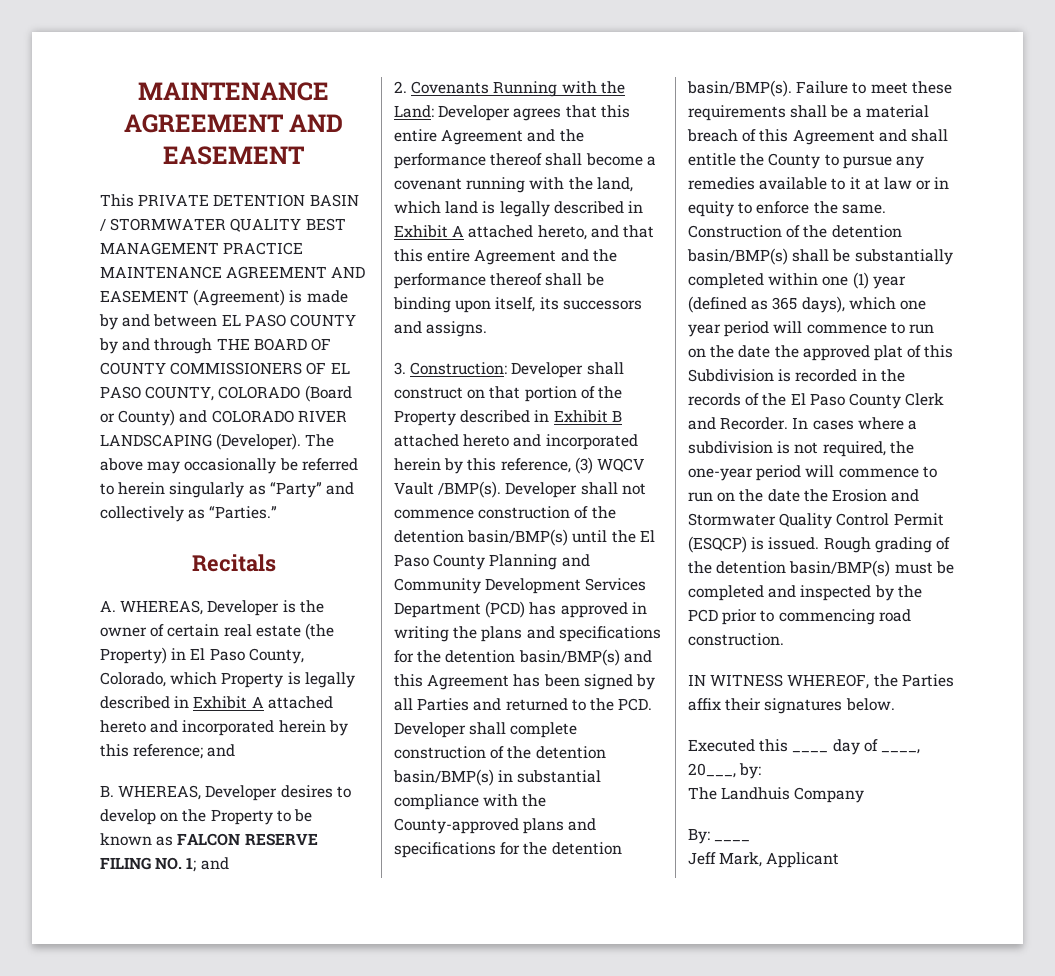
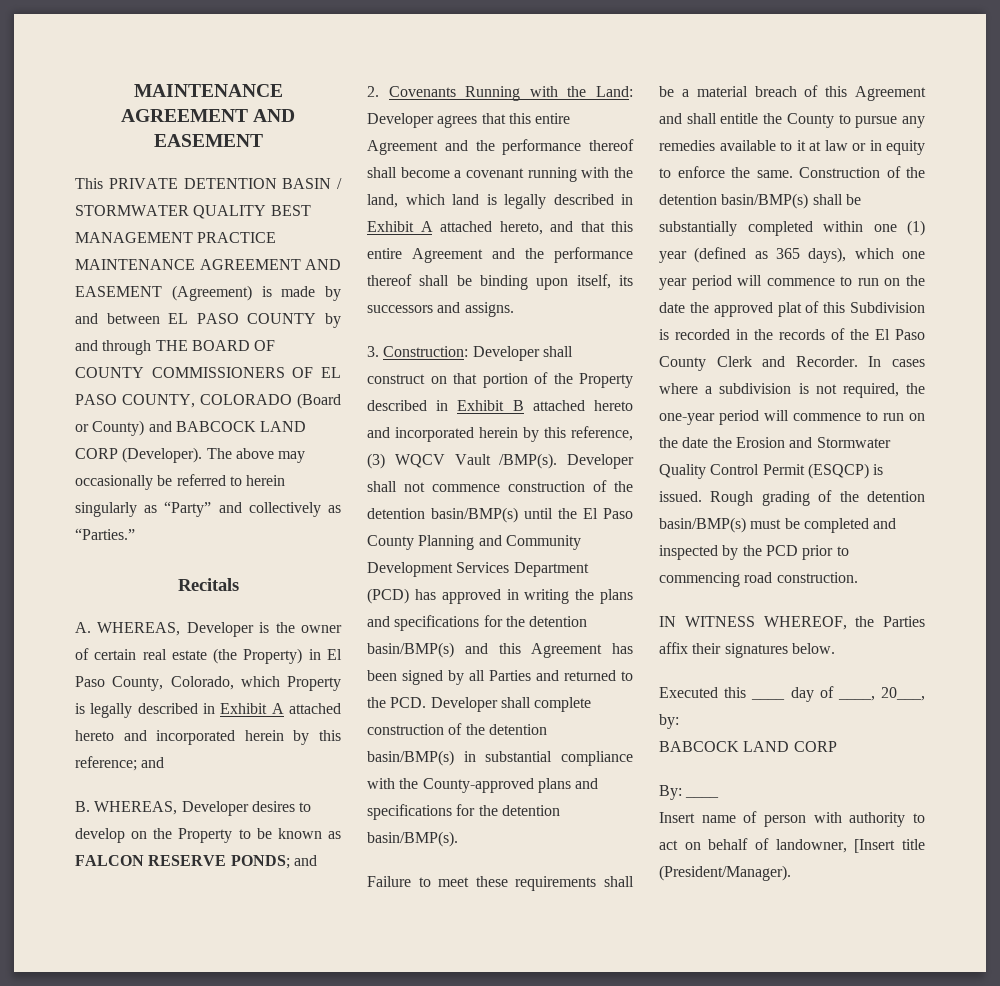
[211,410,347,423] [100,434,212,447] COLORADO RIVER LANDSCAPING -> [175,421,307,432] [75,448,118,459] BABCOCK LAND CORP
[100,857,197,872] FILING NO. 1; -> [230,855,290,869] PONDS;
(792, 88) none -> (458, 839) //
[688,787,865,803] The Landhuis Company -> [659,741,837,752] BABCOCK LAND CORP
[688,852,840,868] Jeff Mark, Applicant -> [659,811,925,827] [659,838,925,853] [659,865,791,881] Insert name of person with authority to act on behalf of landowner, [Insert title (President/Manager).

